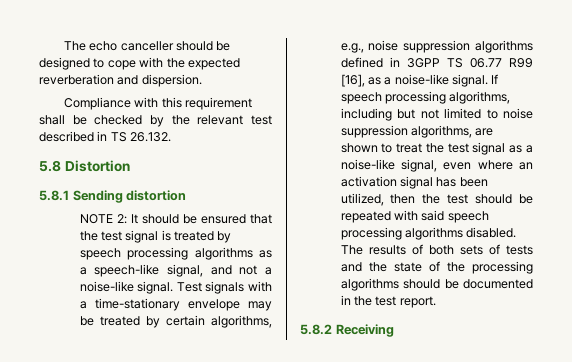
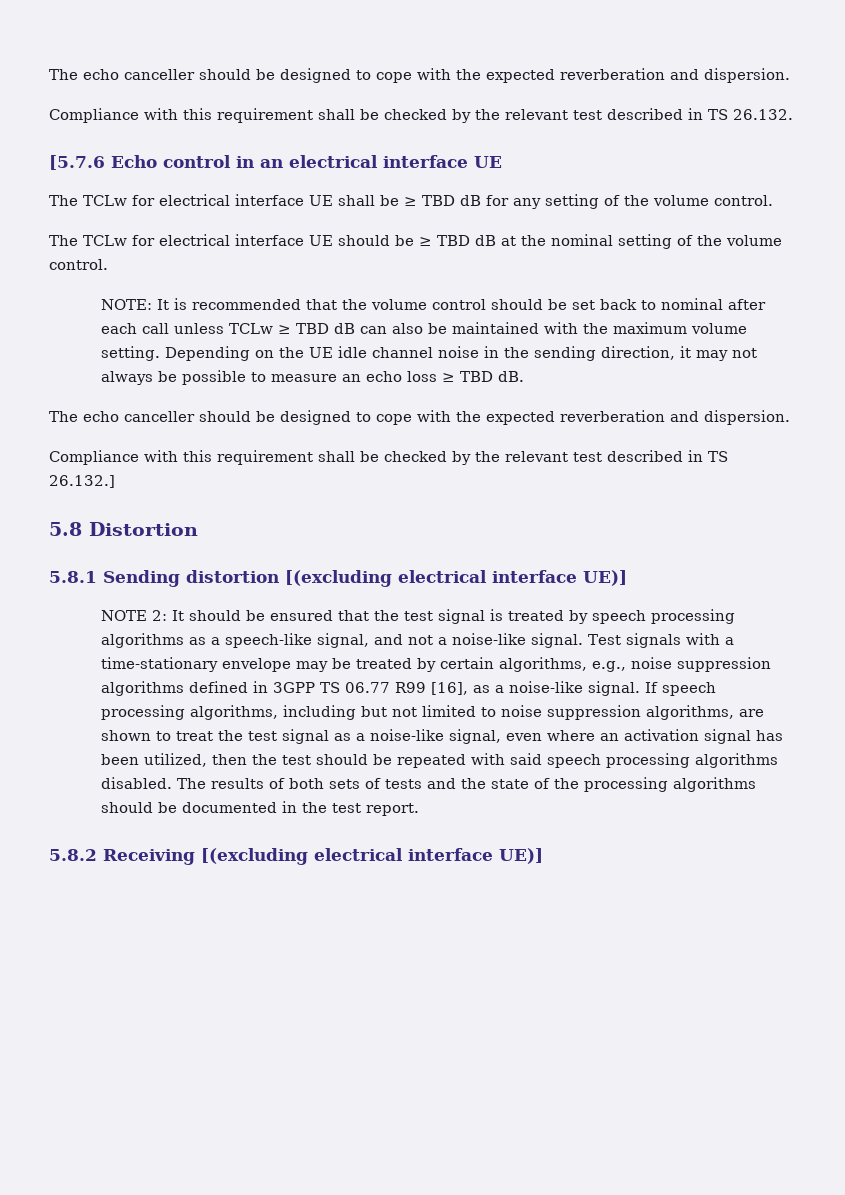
(172, 137) none -> [49,155,502,170] [49,194,773,209] [49,234,782,249] [49,259,108,270] [101,298,767,310] [101,322,748,334] [101,346,758,361] [101,370,525,385] [49,410,790,425] [49,450,728,465] [49,475,115,488] // [5.7.6 Echo control in an electrical interface UE // The TCLw for electrical interface UE shall be ≥ TBD dB for any setting of the volume control. // The TCLw for electrical interface UE should be ≥ TBD dB at the nominal setting of the volume control. // NOTE: It is recommended that the volume control should be set back to nominal after each call unless TCLw ≥ TBD dB can also be maintained with the maximum volume setting. Depending on the UE idle channel noise in the sending direction, it may not always be possible to measure an echo loss ≥ TBD dB. // The echo canceller should be designed to cope with the expected reverberation and dispersion. // Compliance with this requirement shall be checked by the relevant test described in TS 26.132.]
(187, 195) none -> [285,570,627,587] [(excluding electrical interface UE)]
(394, 330) none -> [201,848,543,865] [(excluding electrical interface UE)]

